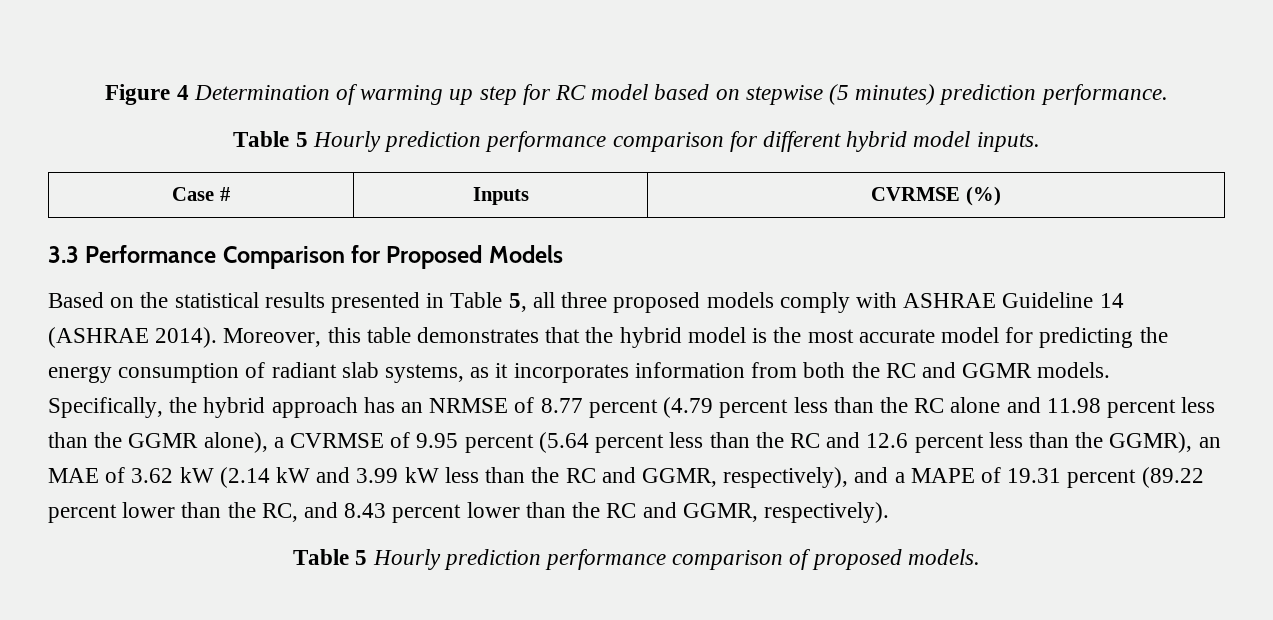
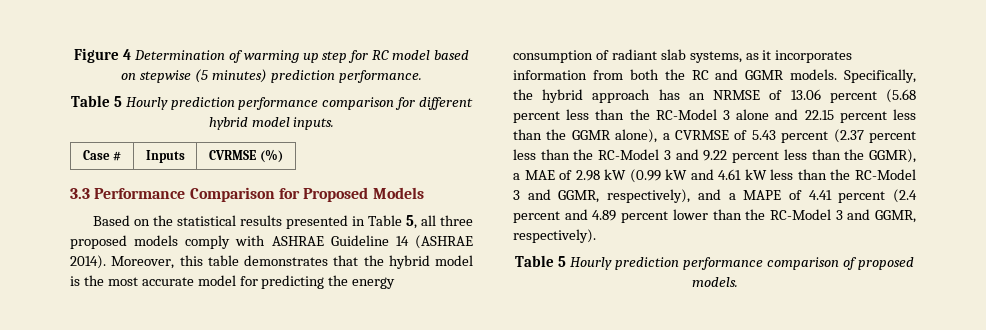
[540,397,945,418] 8.77 percent (4.79 percent less than the RC -> [790,89,916,103] [513,109,730,123] 13.06 percent (5.68 percent less than the RC-Model 3
[1046,398,1101,413] 11.98 -> [804,110,834,120] 22.15
[416,432,909,453] 9.95 percent (5.64 percent less than the RC and 12.6 -> [751,129,916,143] [513,149,728,161] 5.43 percent (2.37 percent less than the RC-Model 3 and 9.22
[1198,437,1221,448] an -> [513,173,520,180] a
[131,467,270,488] 3.62 kW (2.14 -> [575,169,661,183] 2.98 kW (0.99
[356,468,399,483] 3.99 -> [718,169,742,180] 4.61
[565,468,596,483] RC -> [855,169,916,180] [513,190,520,200] RC-Model 3
[1007,467,1204,488] [48,502,637,523] 19.31 percent (89.22 percent lower than the RC, and 8.43 percent lower than the RC -> [808,189,917,203] [513,209,843,223] 4.41 percent (2.4 percent and 4.89 percent lower than the RC-Model 3

